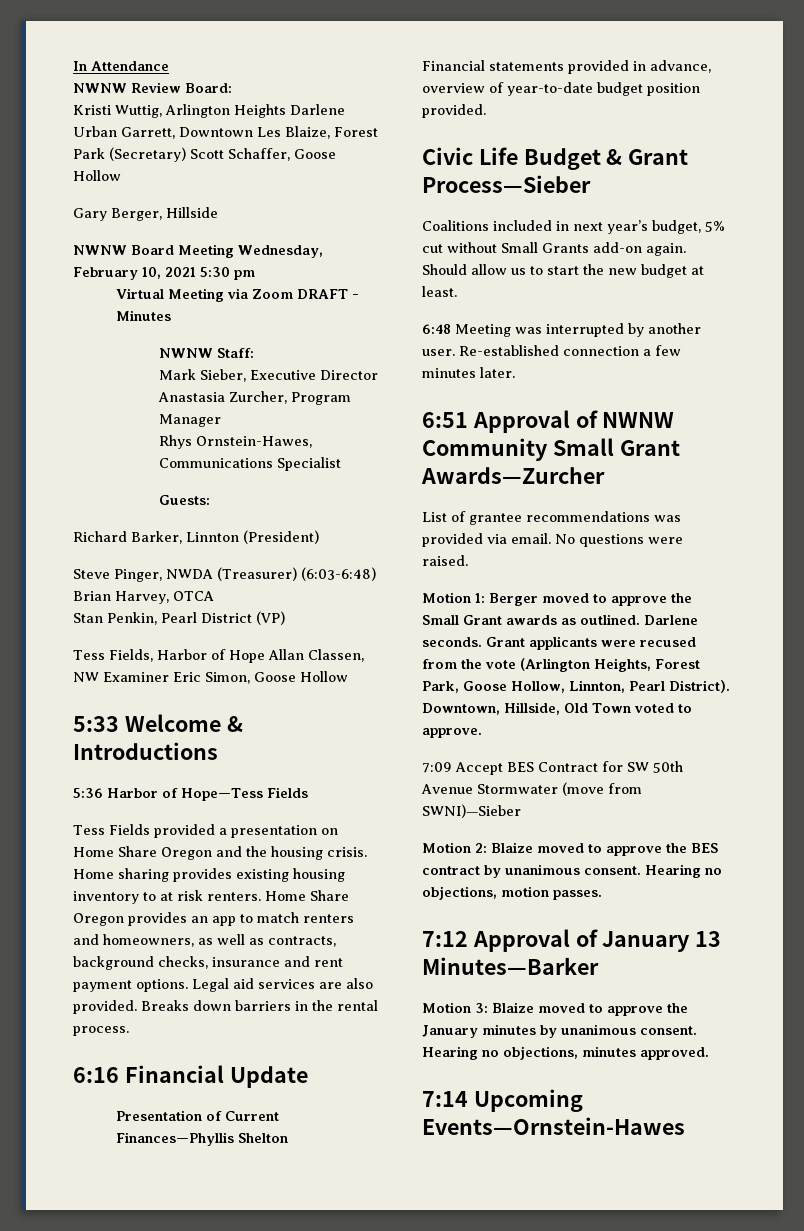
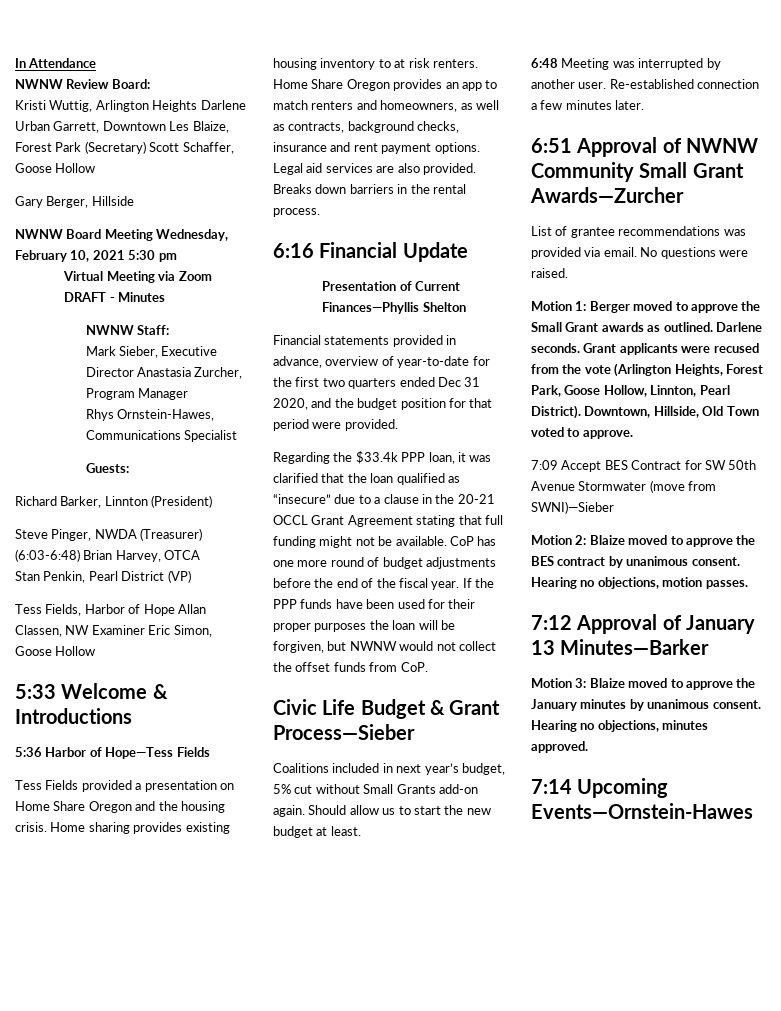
[597,82,700,96] [422,104,486,118] budget position provided. -> [472,356,490,366] [273,377,481,389] [273,398,493,410] [273,419,398,431] [273,451,492,464] [273,473,460,485] [273,494,495,504] [273,515,503,527] [273,536,497,548] [273,557,496,569] [273,578,494,590] [273,599,476,609] [273,620,455,632] [273,641,496,653] [273,662,428,672] for the first two quarters ended Dec 31 2020, and the budget position for that period were provided. // Regarding the $33.4k PPP loan, it was clarified that the loan qualified as “insecure” due to a clause in the 20-21 OCCL Grant Agreement stating that full funding might not be available. CoP has one more round of budget adjustments before the end of the fiscal year. If the PPP funds have been used for their proper purposes the loan will be forgiven, but NWNW would not collect the offset funds from CoP.

